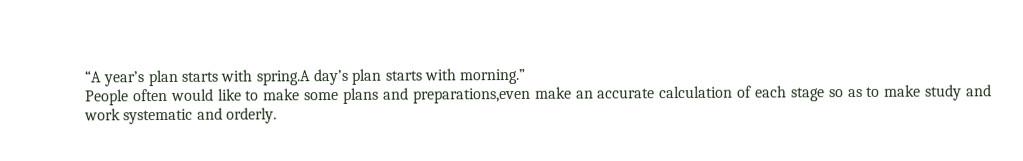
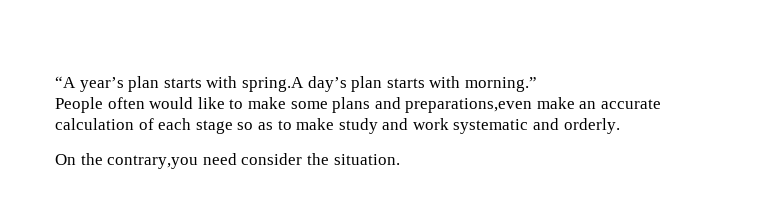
(277, 115) none -> [55,153,400,169] // On the contrary,you need consider the situation.

